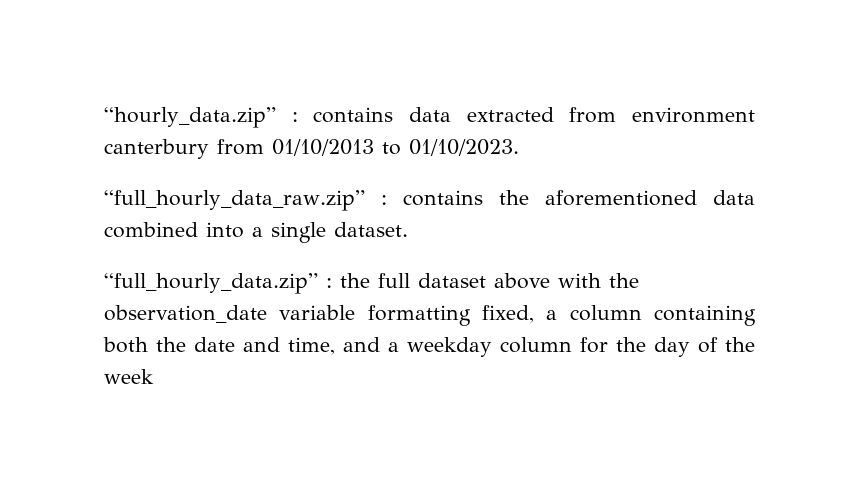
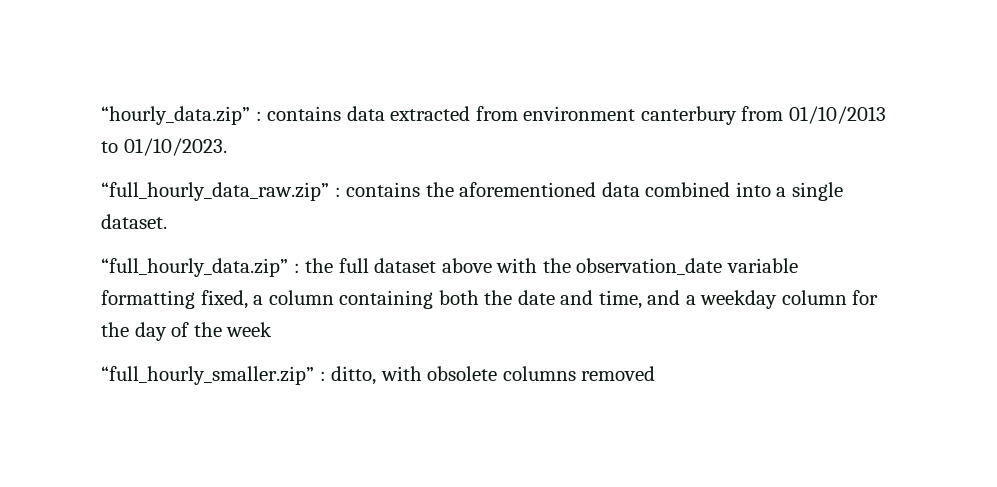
(154, 376) none -> [101,366,656,385] // “full_hourly_smaller.zip” : ditto, with obsolete columns removed

